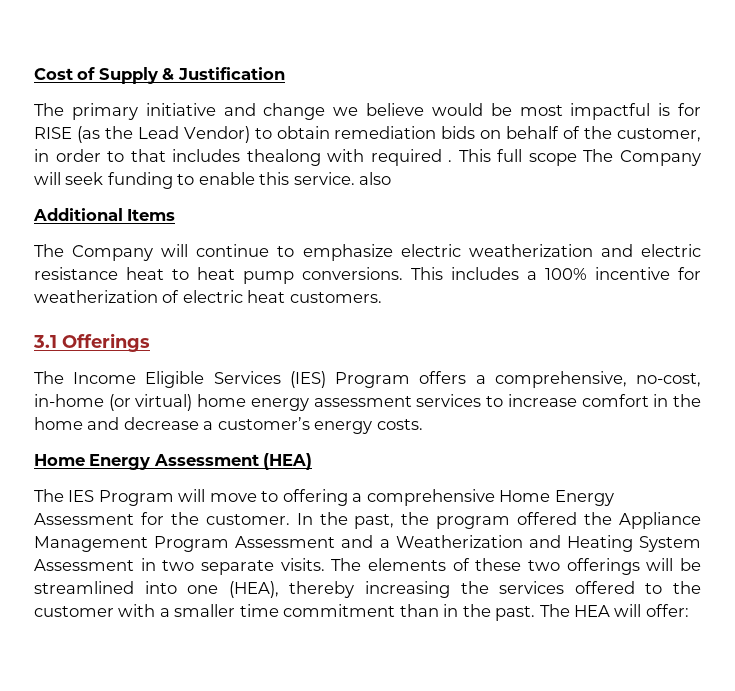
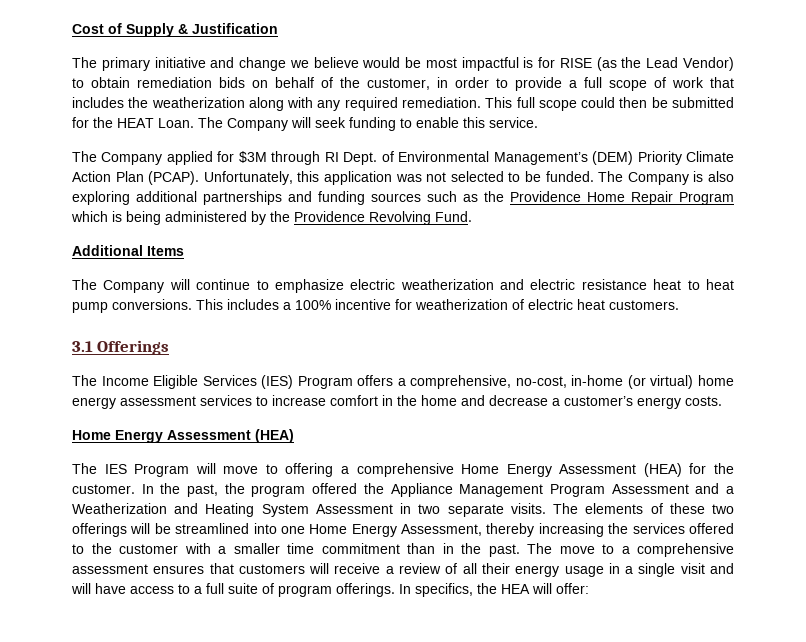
[130,149,577,166] that includes thealong with required . This full scope -> [515,77,734,91] [72,97,735,111] [72,117,194,128] provide a full scope of work that includes the weatherization along with any required remediation. This full scope could then be submitted for the HEAT Loan.
[359,172,392,185] also -> [72,151,734,165] [72,171,735,185] [72,191,734,205] [71,211,472,225] // The Company applied for $3M through RI Dept. of Environmental Management’s (DEM) Priority Climate Action Plan (PCAP). Unfortunately, this application was not selected to be funded. The Company is also exploring additional partnerships and funding sources such as the Providence Home Repair Program which is being administered by the Providence Revolving Fund.
(134, 519) none -> [643,463,682,477] (HEA)
[228,581,279,598] (HEA), -> [309,524,483,537] Home Energy Assessment,
(570, 610) none -> [559,543,734,557] [72,563,734,577] [71,583,497,597] move to a comprehensive assessment ensures that customers will receive a review of all their energy usage in a single visit and will have access to a full suite of program offerings. In specifics, the

